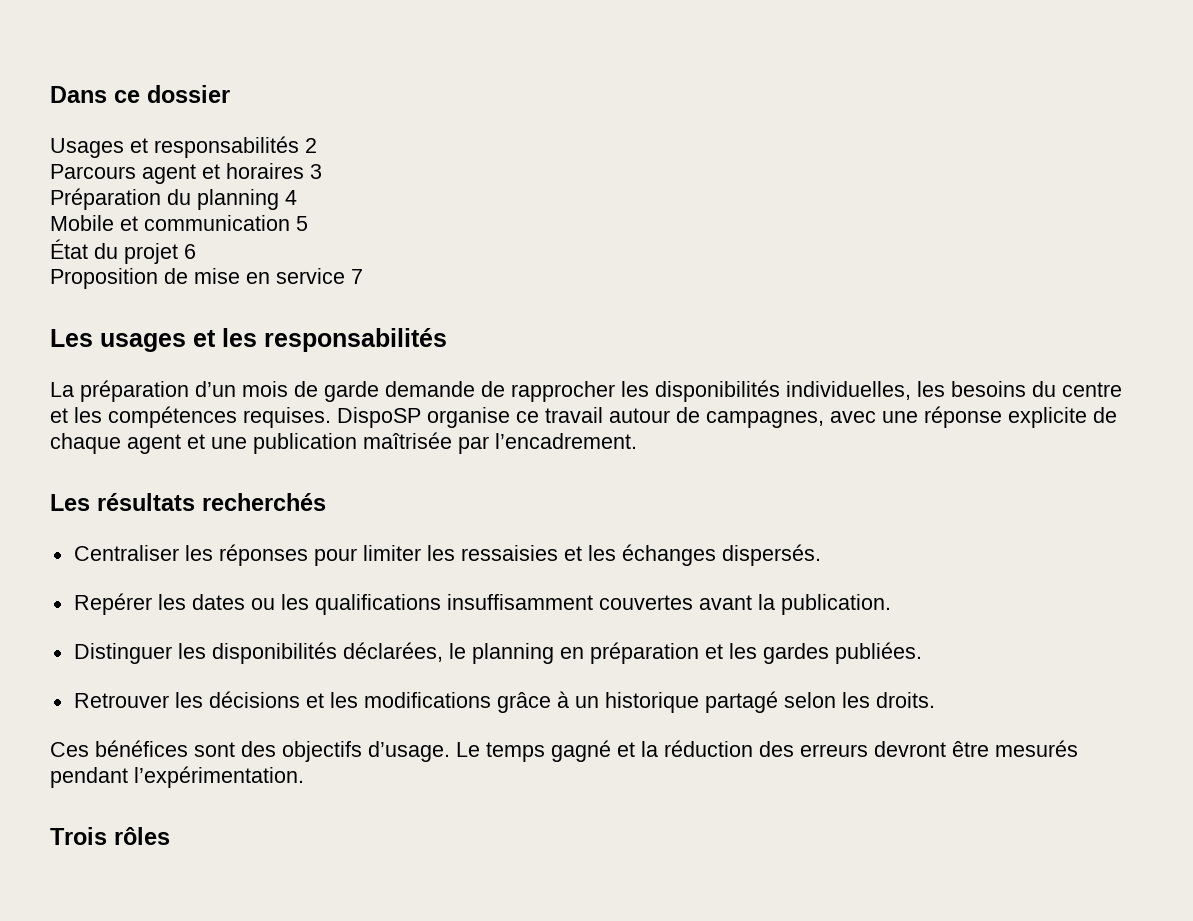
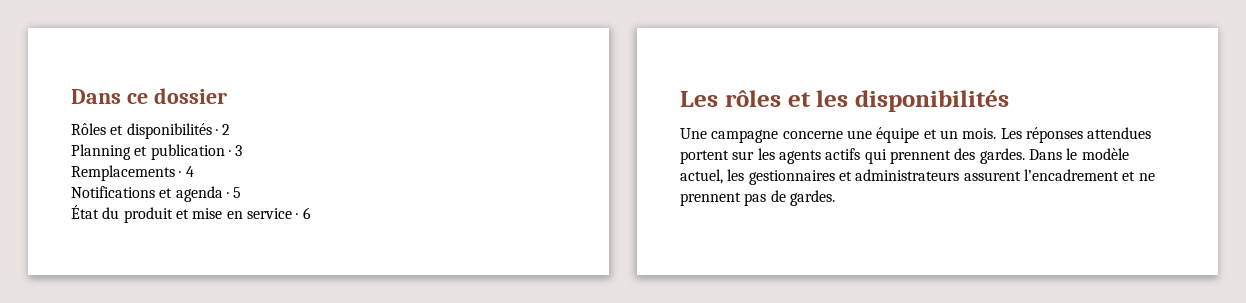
[50,136,317,158] [50,163,322,184] [50,188,297,210] [50,215,290,231] Usages et responsabilités 2 // Parcours agent et horaires 3 // Préparation du planning 4 // Mobile et communication -> [71,123,231,139] [71,144,243,160] [71,165,194,181] [71,186,229,202] Rôles et disponibilités · 2 // Planning et publication · 3 // Remplacements · 4 // Notifications et agenda ·
[124,243,196,264] [50,268,188,289] projet 6 // Proposition de -> [123,207,189,223] produit et
[351,269,363,284] [50,328,447,352] [50,380,1122,402] [50,406,1117,428] [50,432,637,454] [50,493,326,511] [73,544,821,566] [73,593,891,615] [73,642,922,664] [73,691,935,713] [50,740,1078,762] [50,766,304,788] [50,827,170,845] 7 // Les usages et les responsabilités // La préparation d’un mois de garde demande de rapprocher les disponibilités individuelles, les besoins du centre et les compétences requises. DispoSP organise ce travail autour de campagnes, avec une réponse explicite de chaque agent et une publication maîtrisée par l’encadrement. // Les résultats recherchés // Centraliser les réponses pour limiter les ressaisies et les échanges dispersés. // Repérer les dates ou les qualifications insuffisamment couvertes avant la publication. // Distinguer les disponibilités déclarées, le planning en préparation et les gardes publiées. // Retrouver les décisions et les modifications grâce à un historique partagé selon les droits. // Ces bénéfices sont des objectifs d’usage. Le temps gagné et la réduction des erreurs devront être mesurés pendant l’expérimentation. // Trois rôles -> [296,207,311,219] [680,90,1009,112] [680,127,1152,143] [680,148,1129,164] [680,169,1155,185] [680,190,835,206] · 6 // Les rôles et les disponibilités // Une campagne concerne une équipe et un mois. Les réponses attendues portent sur les agents actifs qui prennent des gardes. Dans le modèle actuel, les gestionnaires et administrateurs assurent l’encadrement et ne prennent pas de gardes.

